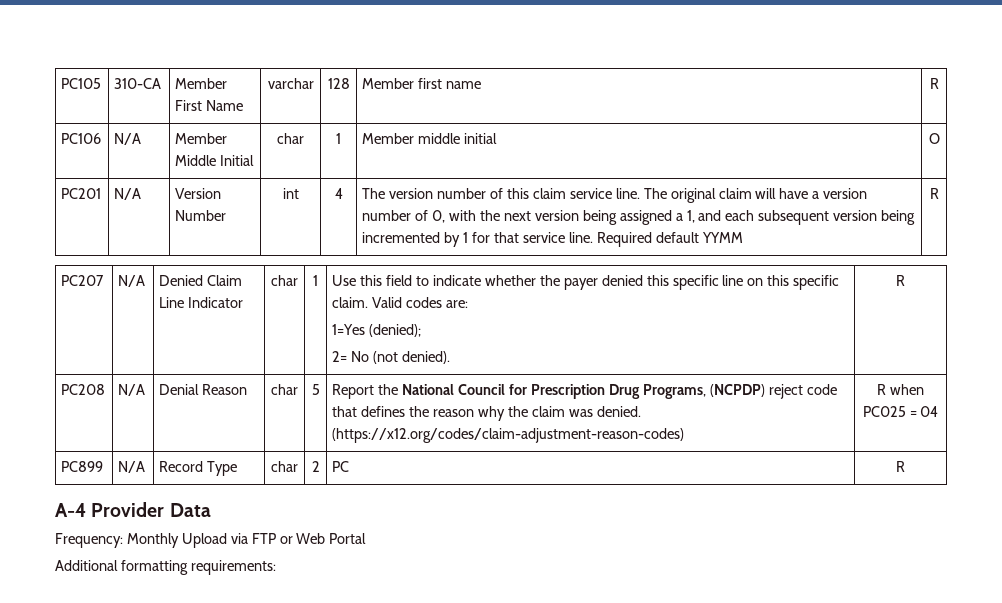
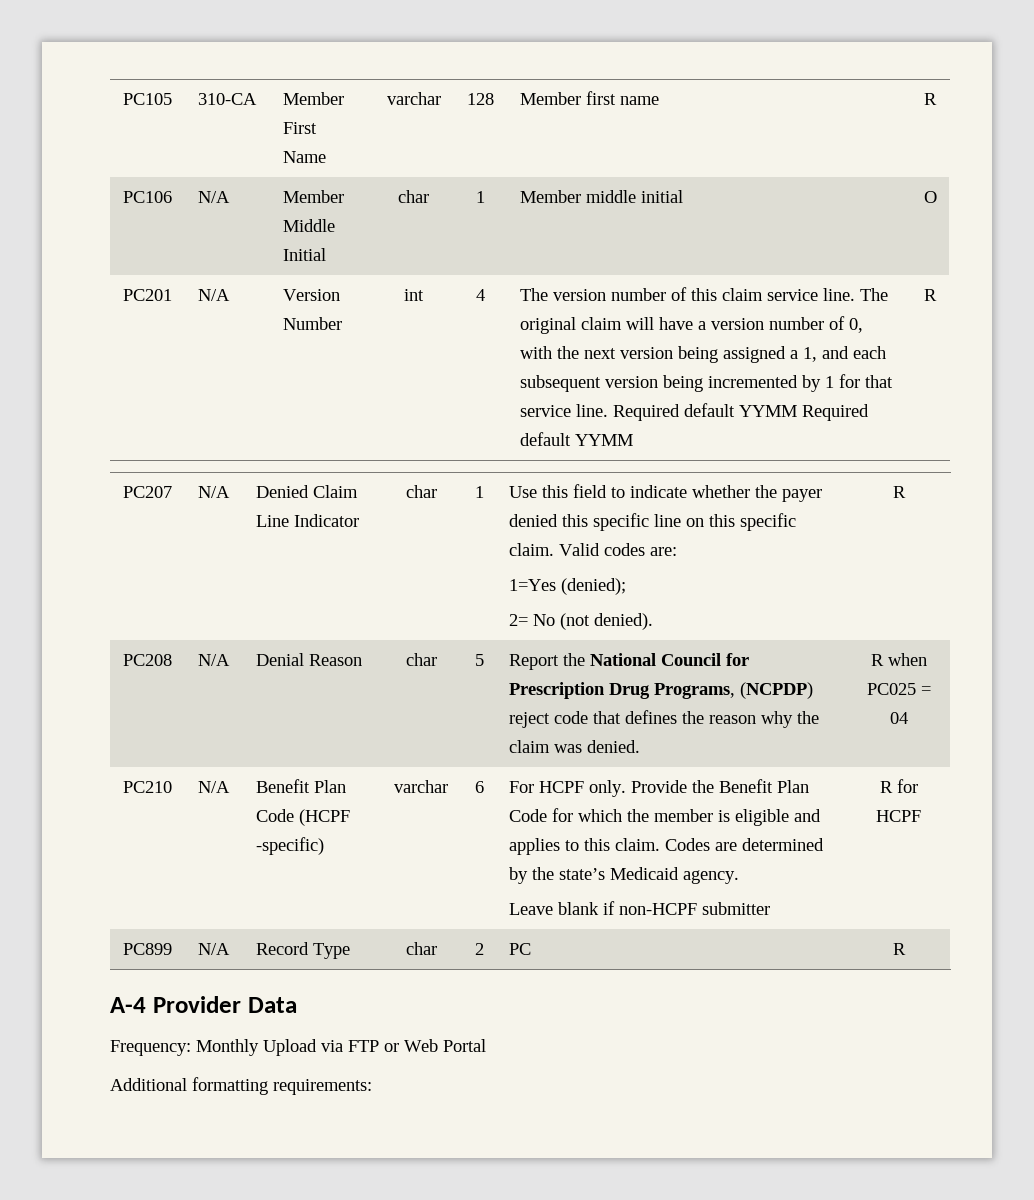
(743, 237) none -> [801,404,869,421] [519,432,633,446] Required default YYMM
[332,428,685,443] (https://x12.org/codes/claim-adjustment-reason-codes) -> (640, 746) none
(939, 411) none -> [122,781,172,793] [197,781,230,793] [255,779,346,793] [255,809,350,826] [255,837,324,855] [394,780,448,793] [474,781,484,793] [508,779,809,797] [508,808,821,826] [508,838,824,855] [508,867,739,884] [508,901,770,915] [879,779,918,793] [876,810,921,822] // PC210 | N/A | Benefit Plan Code (HCPF -specific) | varchar | 6 | For HCPF only. Provide the Benefit Plan Code for which the member is eligible and applies to this claim. Codes are determined by the state’s Medicaid agency. // Leave blank if non-HCPF submitter | R for HCPF

